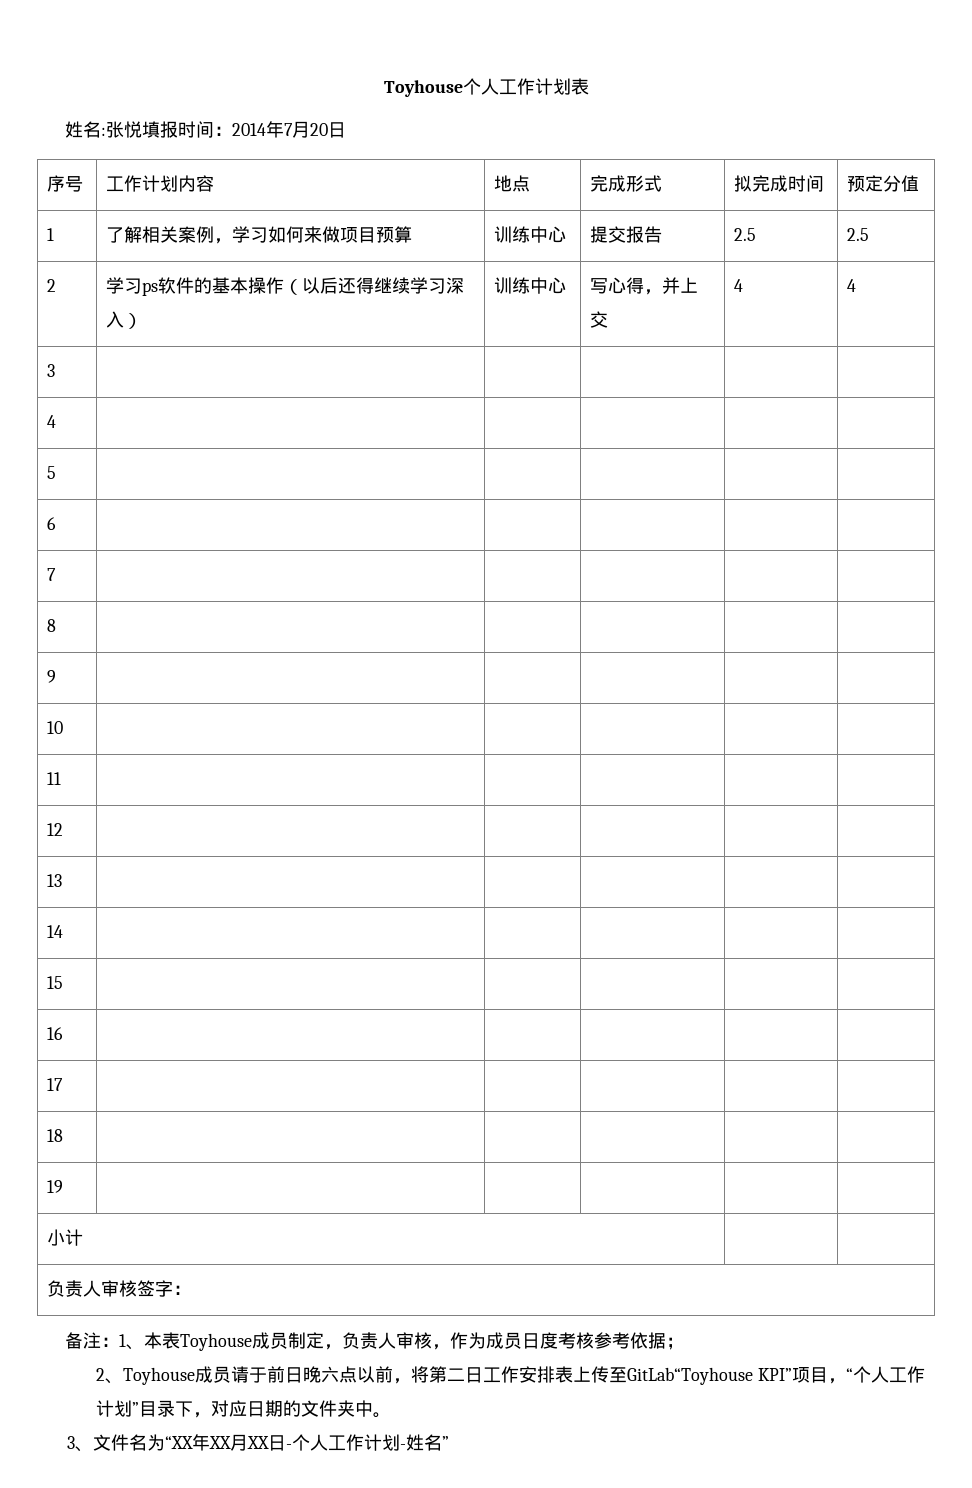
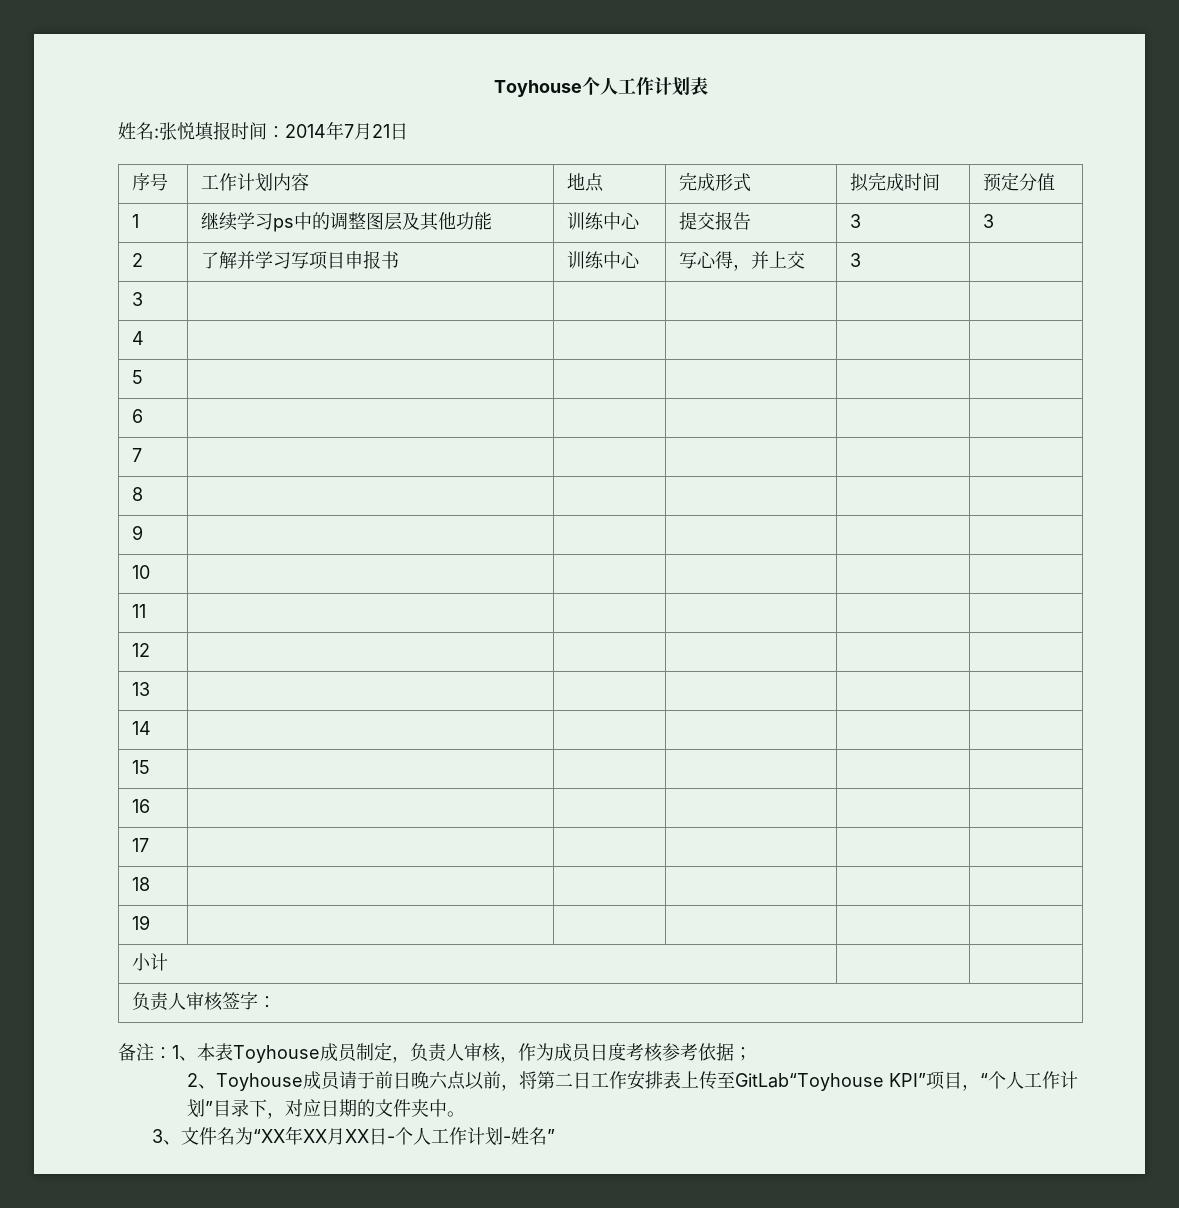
[309,123,328,136] 20 -> [372,124,390,138] 21
[105,226,412,244] 了解相关案例，学习如何来做项目预算 -> [200,212,492,232] 继续学习ps中的调整图层及其他功能
[733,228,756,241] [846,228,869,241] 2.5 | 2.5 -> [849,214,861,228] [982,214,994,228] 3 | 3
[105,277,464,296] [105,311,142,329] 学习ps软件的基本操作（以后还得继续学习深入） -> [200,250,399,270] 了解并学习写项目申报书
[733,279,743,292] [846,279,856,292] 4 | 4 -> [849,253,861,267] 3 |

